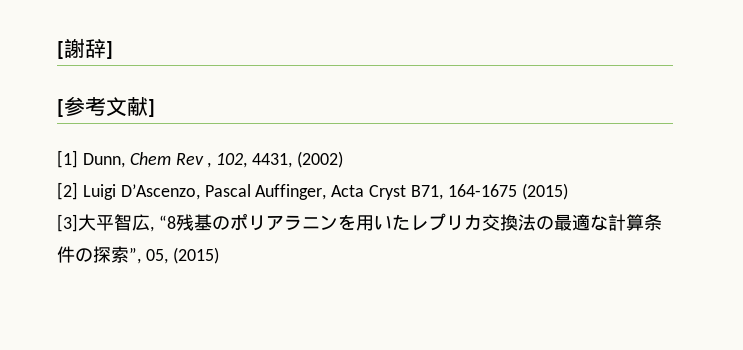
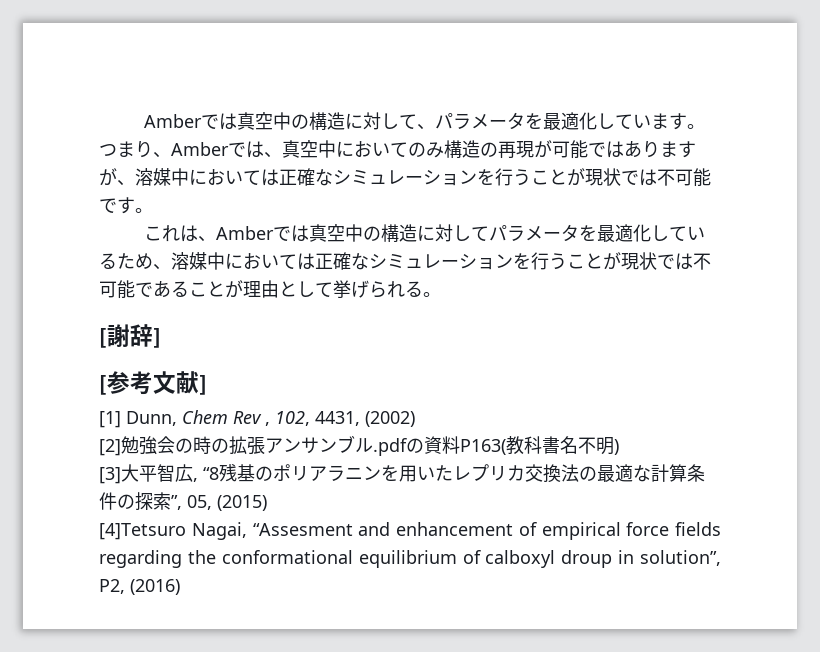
(57, 50) none -> [144,112,706,130] [99,140,696,159] [99,168,711,187] [99,197,153,214] [144,224,706,242] [99,252,711,270] [99,280,441,299] Amberでは真空中の構造に対して、パラメータを最適化しています。つまり、Amberでは、真空中においてのみ構造の再現が可能ではありますが、溶媒中においては正確なシミュレーションを行うことが現状では不可能です。 // これは、Amberでは真空中の構造に対してパラメータを最適化しているため、溶媒中においては正確なシミュレーションを行うことが現状では不可能であることが理由として挙げられる。 //
[82,183,568,200] Luigi D’Ascenzo, Pascal Auffinger, Acta Cryst B71, 164-1675 (2015) -> [121,435,619,456] 勉強会の時の拡張アンサンブル.pdfの資料P163(教科書名不明)
(219, 255) none -> [99,522,721,540] [99,550,721,568] [99,579,180,595] // [4]Tetsuro Nagai, “Assesment and enhancement of empirical force fields regarding the conformational equilibrium of calboxyl droup in solution”, P2, (2016)

